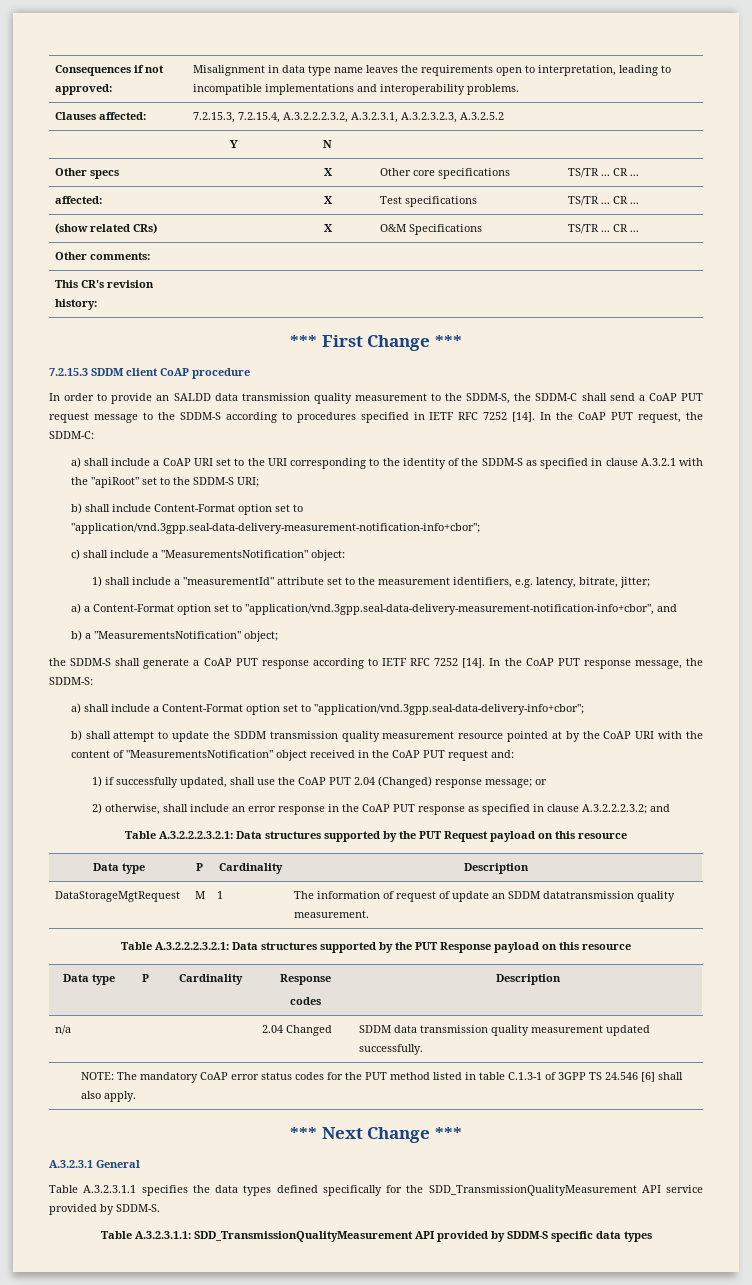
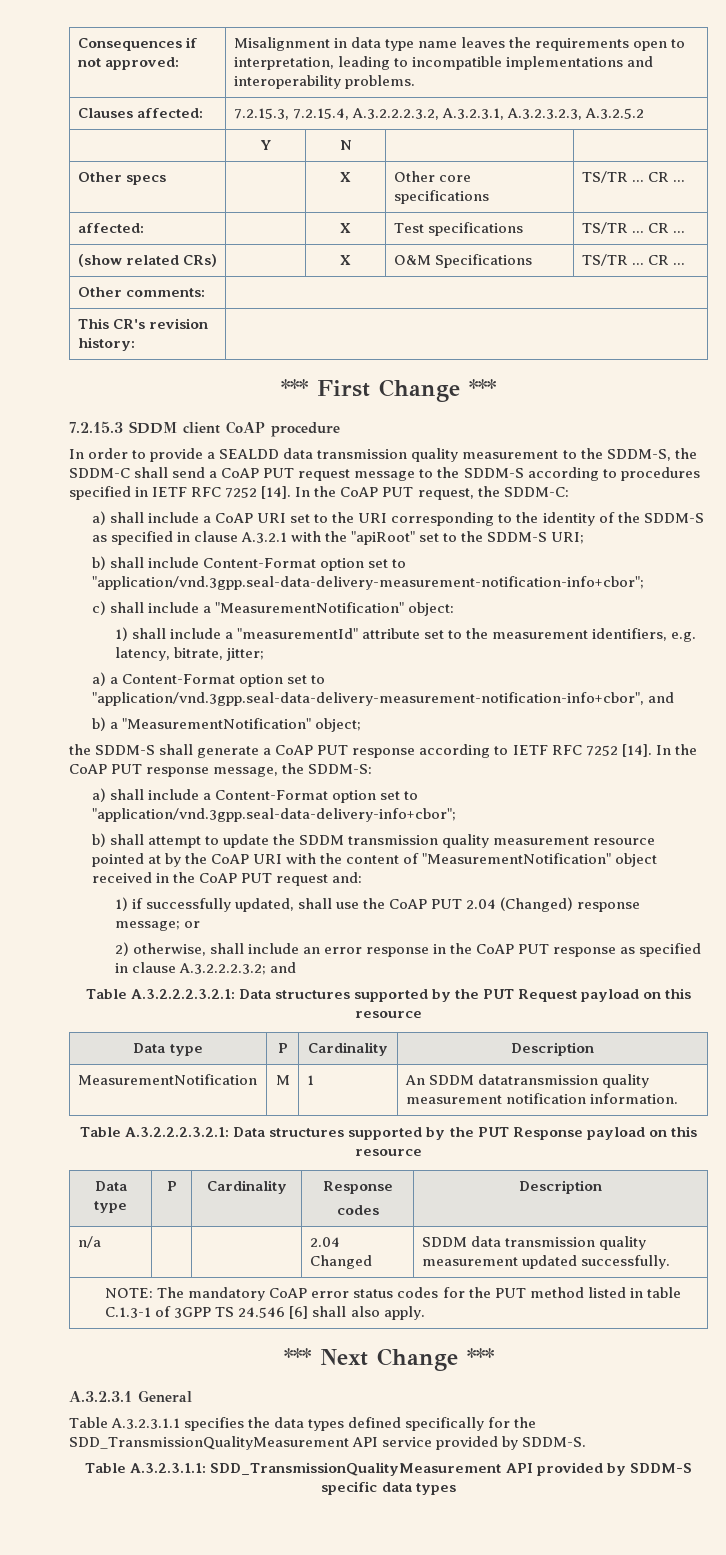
[156,393,211,401] an SALDD -> [207,449,280,459] a SEALDD
[160,550,308,558] "MeasurementsNotification" -> [215,602,405,613] "MeasurementNotification"
[93,631,241,639] "MeasurementsNotification" -> [121,718,311,729] "MeasurementNotification"
[125,750,273,758] "MeasurementsNotification" -> [422,853,612,864] "MeasurementNotification"
[55,891,181,902] DataStorageMgtRequest -> [77,1074,257,1085] MeasurementNotification
[294,891,676,902] [294,910,370,918] The information of request of update an SDDM datatransmission quality measurement. -> [404,1074,649,1088] [405,1093,678,1104] An SDDM datatransmission quality measurement notification information.

